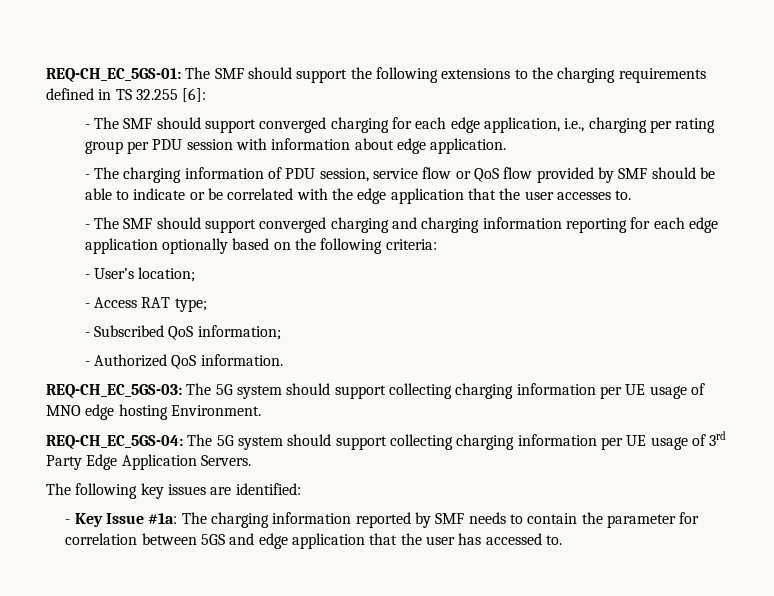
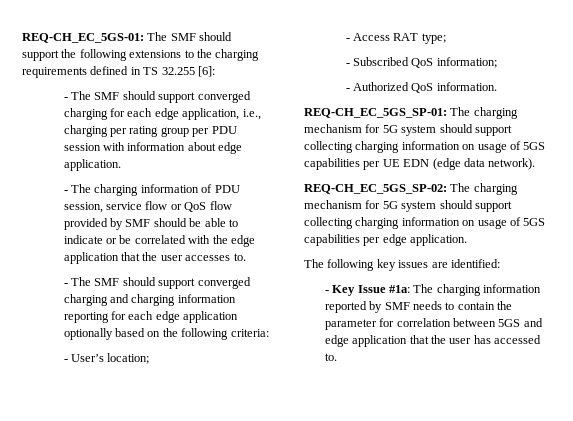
[46,383,705,399] [46,404,261,420] [46,431,727,450] [46,454,251,470] REQ-CH_EC_5GS-03: The 5G system should support collecting charging information per UE usage of MNO edge hosting Environment. // REQ-CH_EC_5GS-04: The 5G system should support collecting charging information per UE usage of 3rd Party Edge Application Servers. -> [304,107,518,119] [304,124,512,136] [304,141,546,153] [304,158,536,170] [304,183,518,195] [304,200,512,212] [304,217,546,229] [304,234,468,246] REQ-CH_EC_5GS_SP-01: The charging mechanism for 5G system should support collecting charging information on usage of 5GS capabilities per UE EDN (edge data network). // REQ-CH_EC_5GS_SP-02: The charging mechanism for 5G system should support collecting charging information on usage of 5GS capabilities per edge application.

